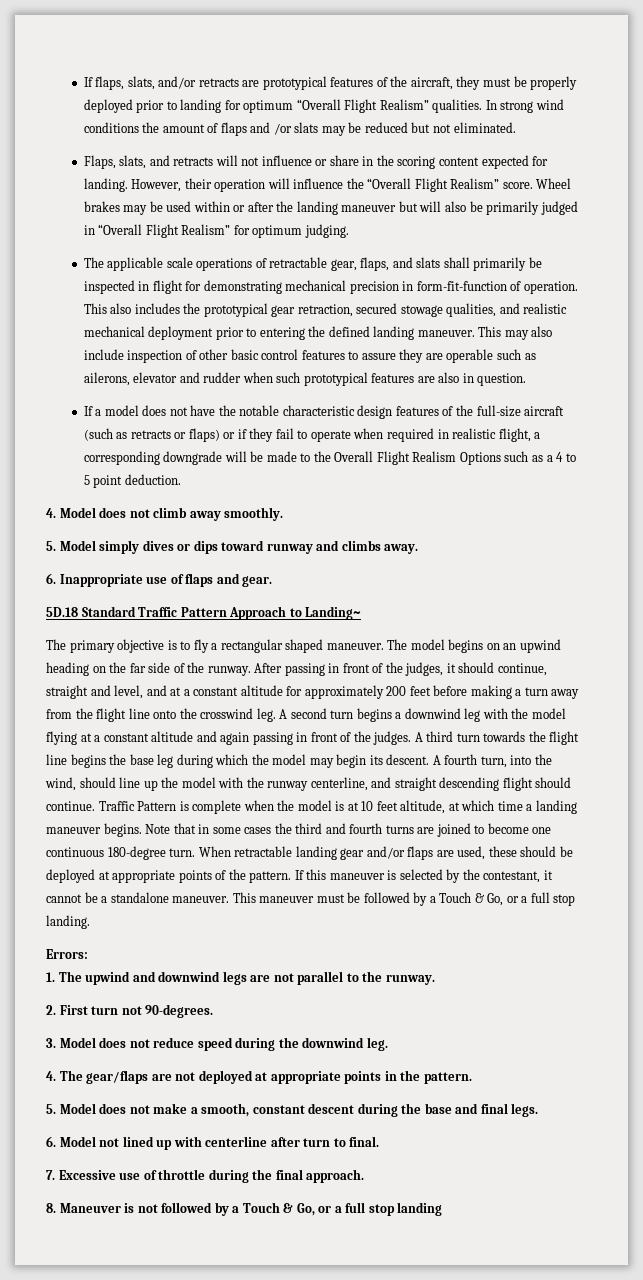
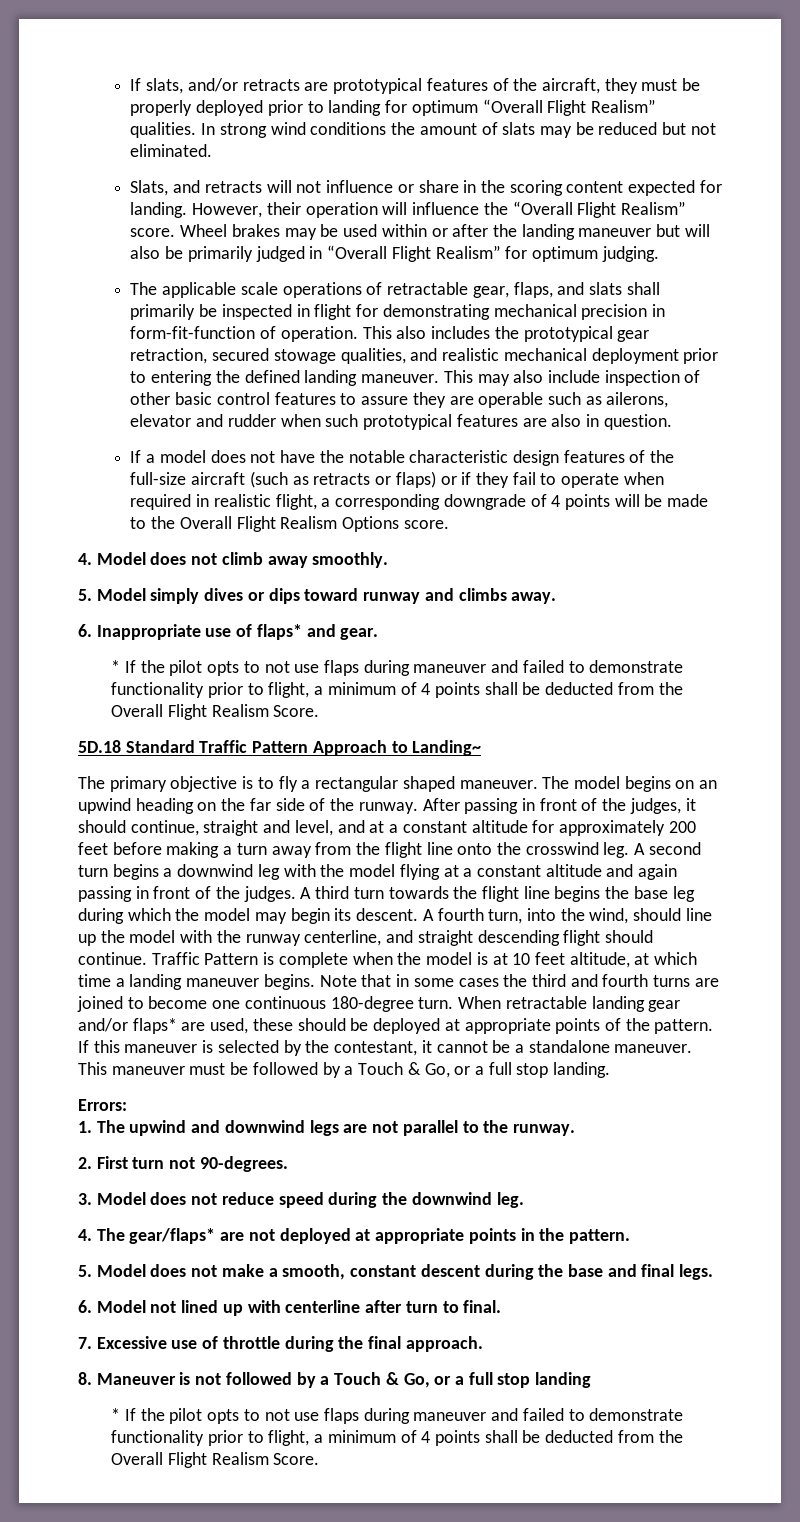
[83,76,125,90] If flaps, -> [130,78,142,91] If
[220,122,292,136] flaps and /or -> (498, 128) none
[83,155,147,169] Flaps, slats, -> [130,180,169,196] Slats,
(223, 458) none -> [530,494,610,510] of 4 points
[504,451,576,462] [83,474,181,488] such as a 4 to 5 point deduction. -> [403,520,449,529] score.
[185,573,214,587] flaps -> [256,624,302,640] flaps*
(273, 581) none -> [111,660,684,676] [111,682,683,698] [111,704,320,720] // * If the pilot opts to not use flaps during maneuver and failed to demonstrate functionality prior to flight, a minimum of 4 points shall be deducted from the Overall Flight Realism Score.
[407,846,434,860] flaps -> [132,1018,177,1034] flaps*
[86,1070,149,1084] gear/flaps -> [129,1228,216,1244] gear/flaps*
(443, 1209) none -> [111,1408,684,1424] [111,1430,683,1446] [111,1452,320,1468] // * If the pilot opts to not use flaps during maneuver and failed to demonstrate functionality prior to flight, a minimum of 4 points shall be deducted from the Overall Flight Realism Score.

